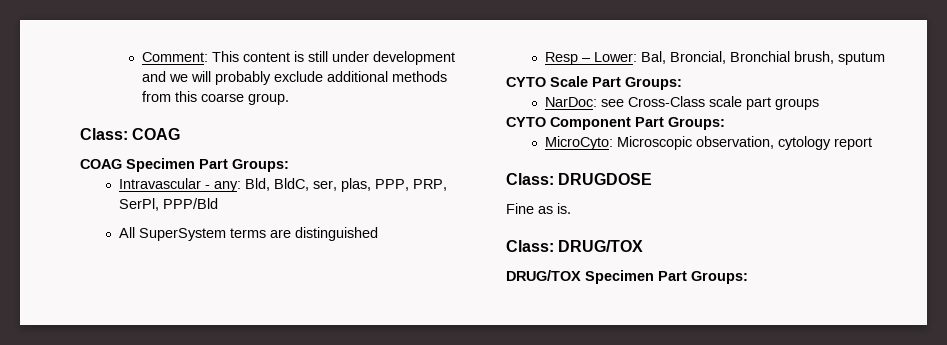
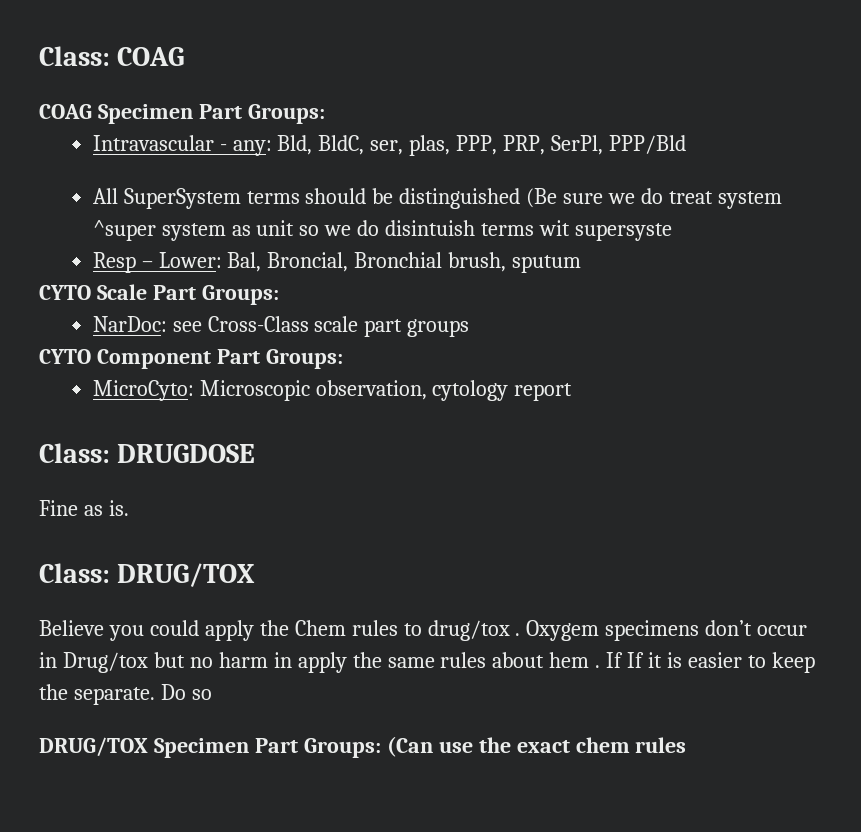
[141,51,455,65] [141,71,447,85] [141,91,289,105] Comment: This content is still under development and we will probably exclude additional methods from this coarse group. // -> (39, 56) none
[269,229,291,238] are -> [305,188,394,204] should be
(378, 234) none -> [526,188,782,209] [92,220,673,241] (Be sure we do treat system ^super system as unit so we do disintuish terms wit supersyste
[506,270,748,284] DRUG/TOX Specimen Part Groups: -> [39,620,808,641] [39,652,815,673] [39,684,212,705] [39,736,687,758] Believe you could apply the Chem rules to drug/tox . Oxygem specimens don’t occur in Drug/tox but no harm in apply the same rules about hem . If If it is easier to keep the separate. Do so // DRUG/TOX Specimen Part Groups: (Can use the exact chem rules

